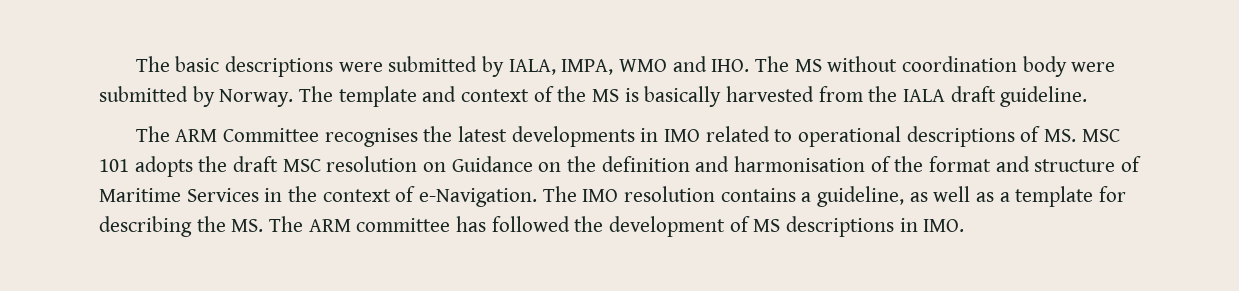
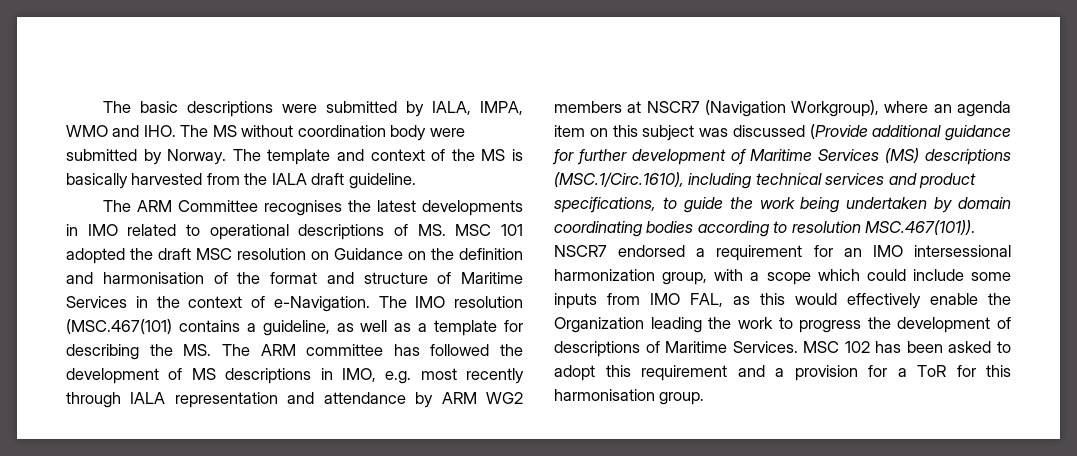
[134,156,193,177] adopts -> [66,248,125,264] adopted
(716, 194) none -> [66,319,172,334] (MSC.467(101)
[923,219,965,232] IMO. -> [341,368,524,384] [66,392,523,408] [554,100,1011,117] [554,124,1011,141] [552,148,1011,165] [554,172,977,189] [554,197,1011,213] [554,220,976,237] [554,245,1011,261] [554,269,1011,285] [554,293,1011,309] [554,317,1011,333] [554,341,1011,357] [554,365,1011,381] [554,389,705,405] IMO, e.g. most recently through IALA representation and attendance by ARM WG2 members at NSCR7 (Navigation Workgroup), where an agenda item on this subject was discussed (Provide additional guidance for further development of Maritime Services (MS) descriptions (MSC.1/Circ.1610), including technical services and product specifications, to guide the work being undertaken by domain coordinating bodies according to resolution MSC.467(101)). NSCR7 endorsed a requirement for an IMO intersessional harmonization group, with a scope which could include some inputs from IMO FAL, as this would effectively enable the Organization leading the work to progress the development of descriptions of Maritime Services. MSC 102 has been asked to adopt this requirement and a provision for a ToR for this harmonisation group.

